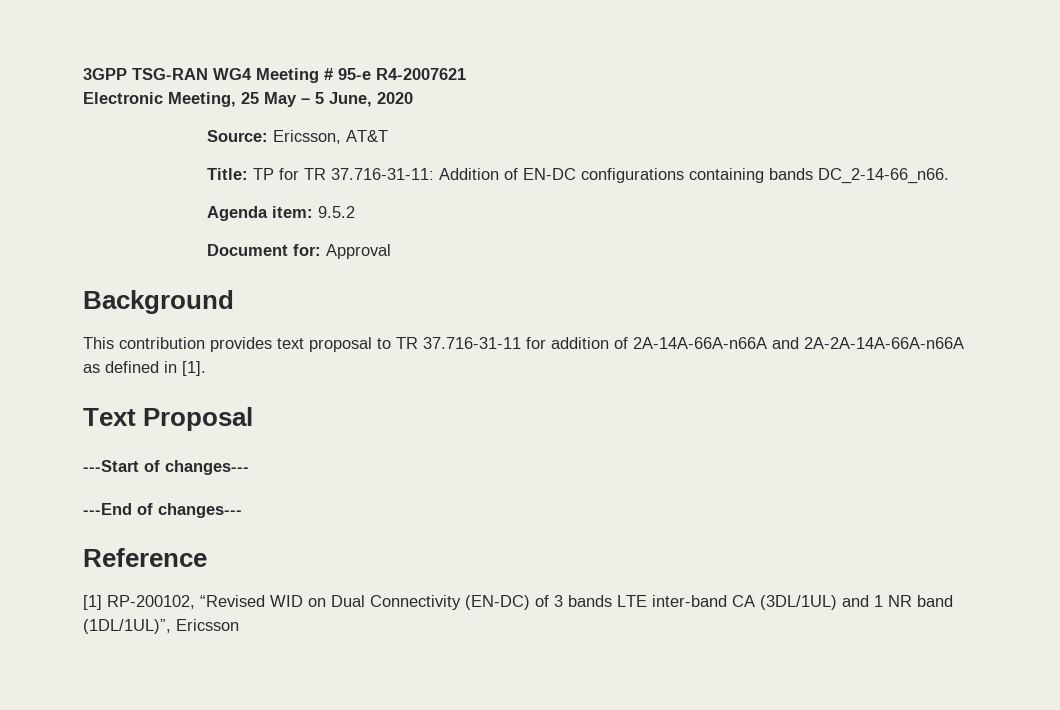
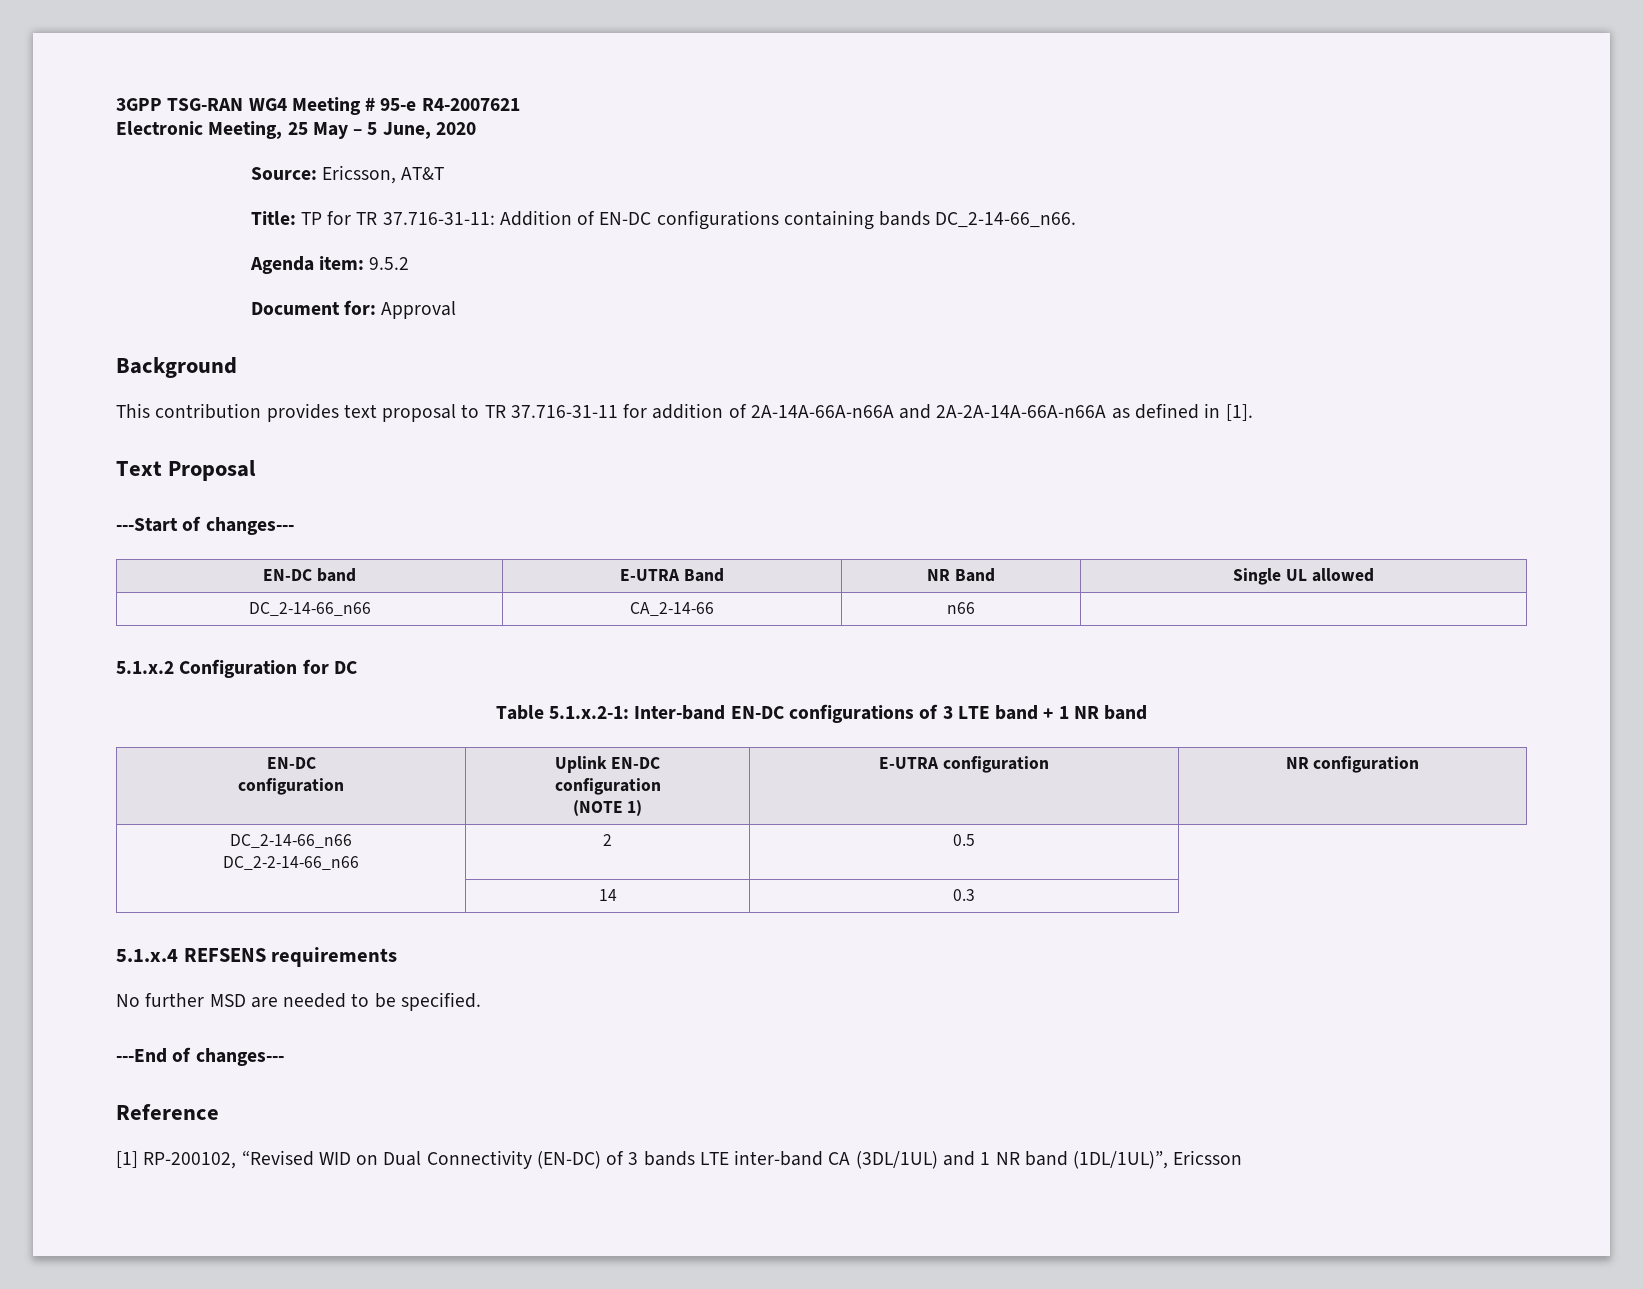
(249, 467) none -> [263,568,356,582] [620,568,724,582] [927,568,995,582] [1233,568,1374,585] [248,602,371,616] [630,602,714,616] [947,602,975,614] [116,659,357,678] [495,704,1148,723] [266,757,316,769] [238,778,344,795] [554,756,661,773] [554,778,661,795] [572,800,643,816] [879,756,1049,773] [1285,756,1420,773] [230,834,352,848] [223,856,359,870] [603,834,612,846] [953,834,975,846] [598,889,617,901] [953,889,975,901] [116,947,398,967] [116,992,481,1011] // EN-DC band | E-UTRA Band | NR Band | Single UL allowed // DC_2-14-66_n66 | CA_2-14-66 | n66 | // 5.1.x.2 Configuration for DC // Table 5.1.x.2-1: Inter-band EN-DC configurations of 3 LTE band + 1 NR band // EN-DC // configuration | Uplink EN-DC // configuration // (NOTE 1) | E-UTRA configuration | NR configuration // DC_2-14-66_n66 // DC_2-2-14-66_n66 | 2 | 0.5 // | 14 | 0.3 // 5.1.x.4 REFSENS requirements // No further MSD are needed to be specified.

